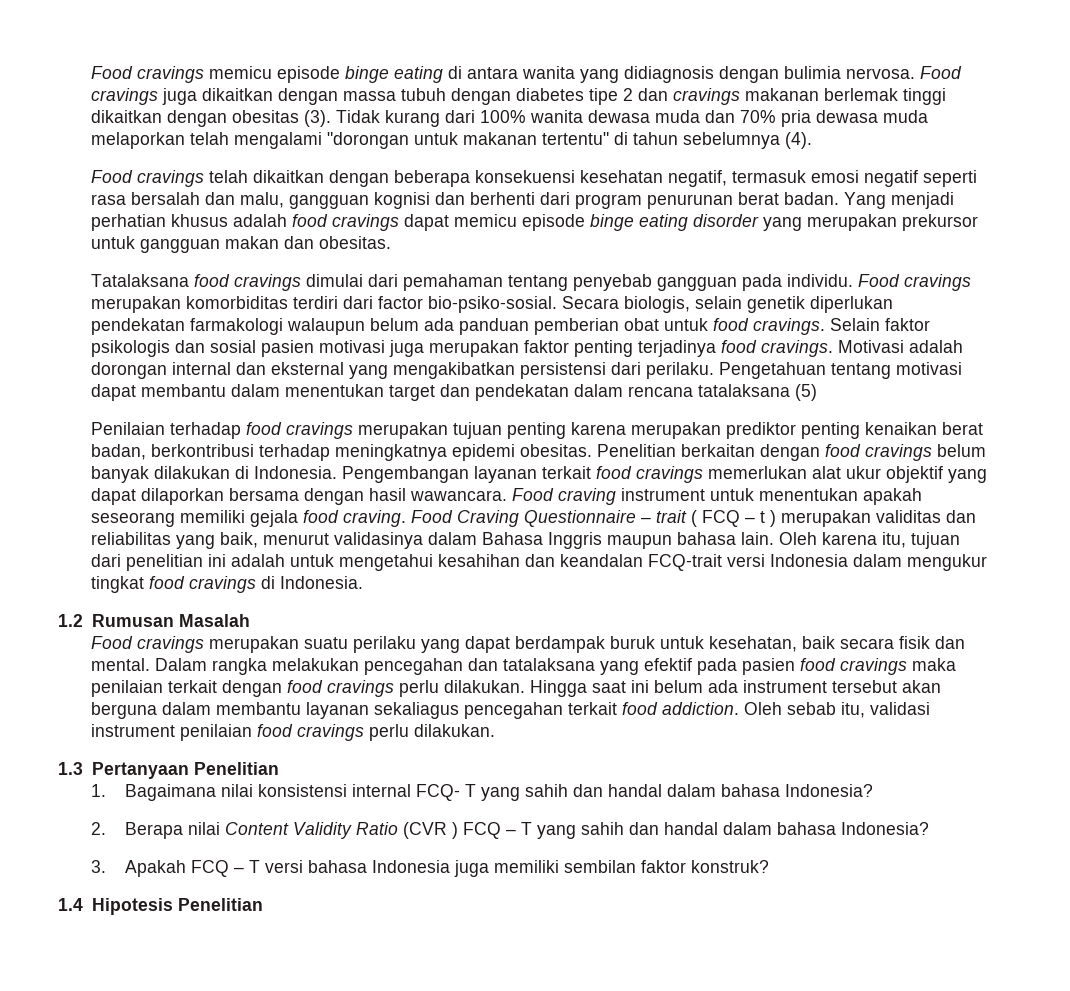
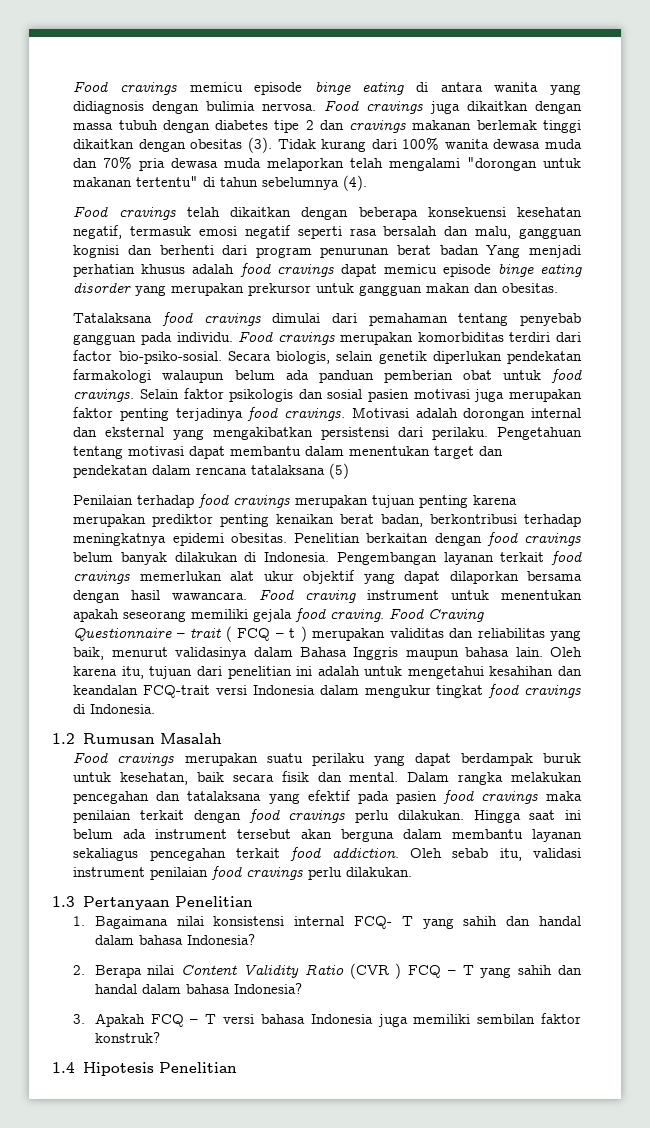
[784,192,840,205] badan. -> [439,245,479,255] badan

